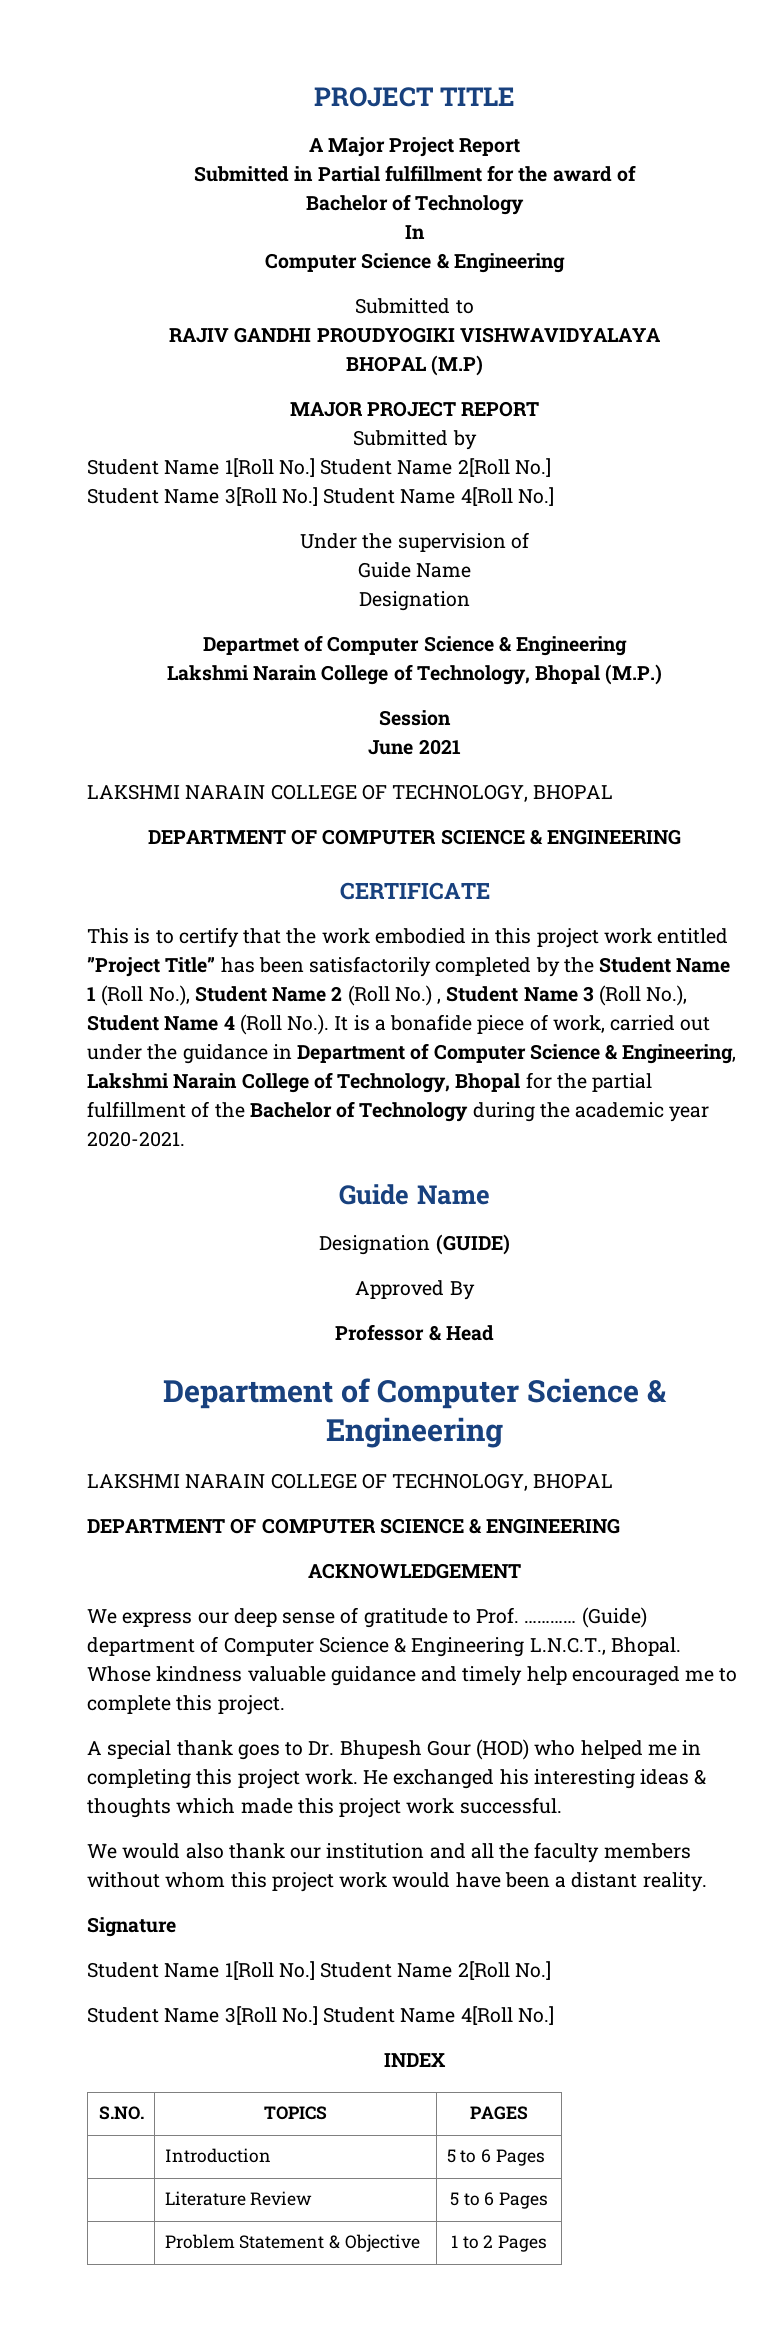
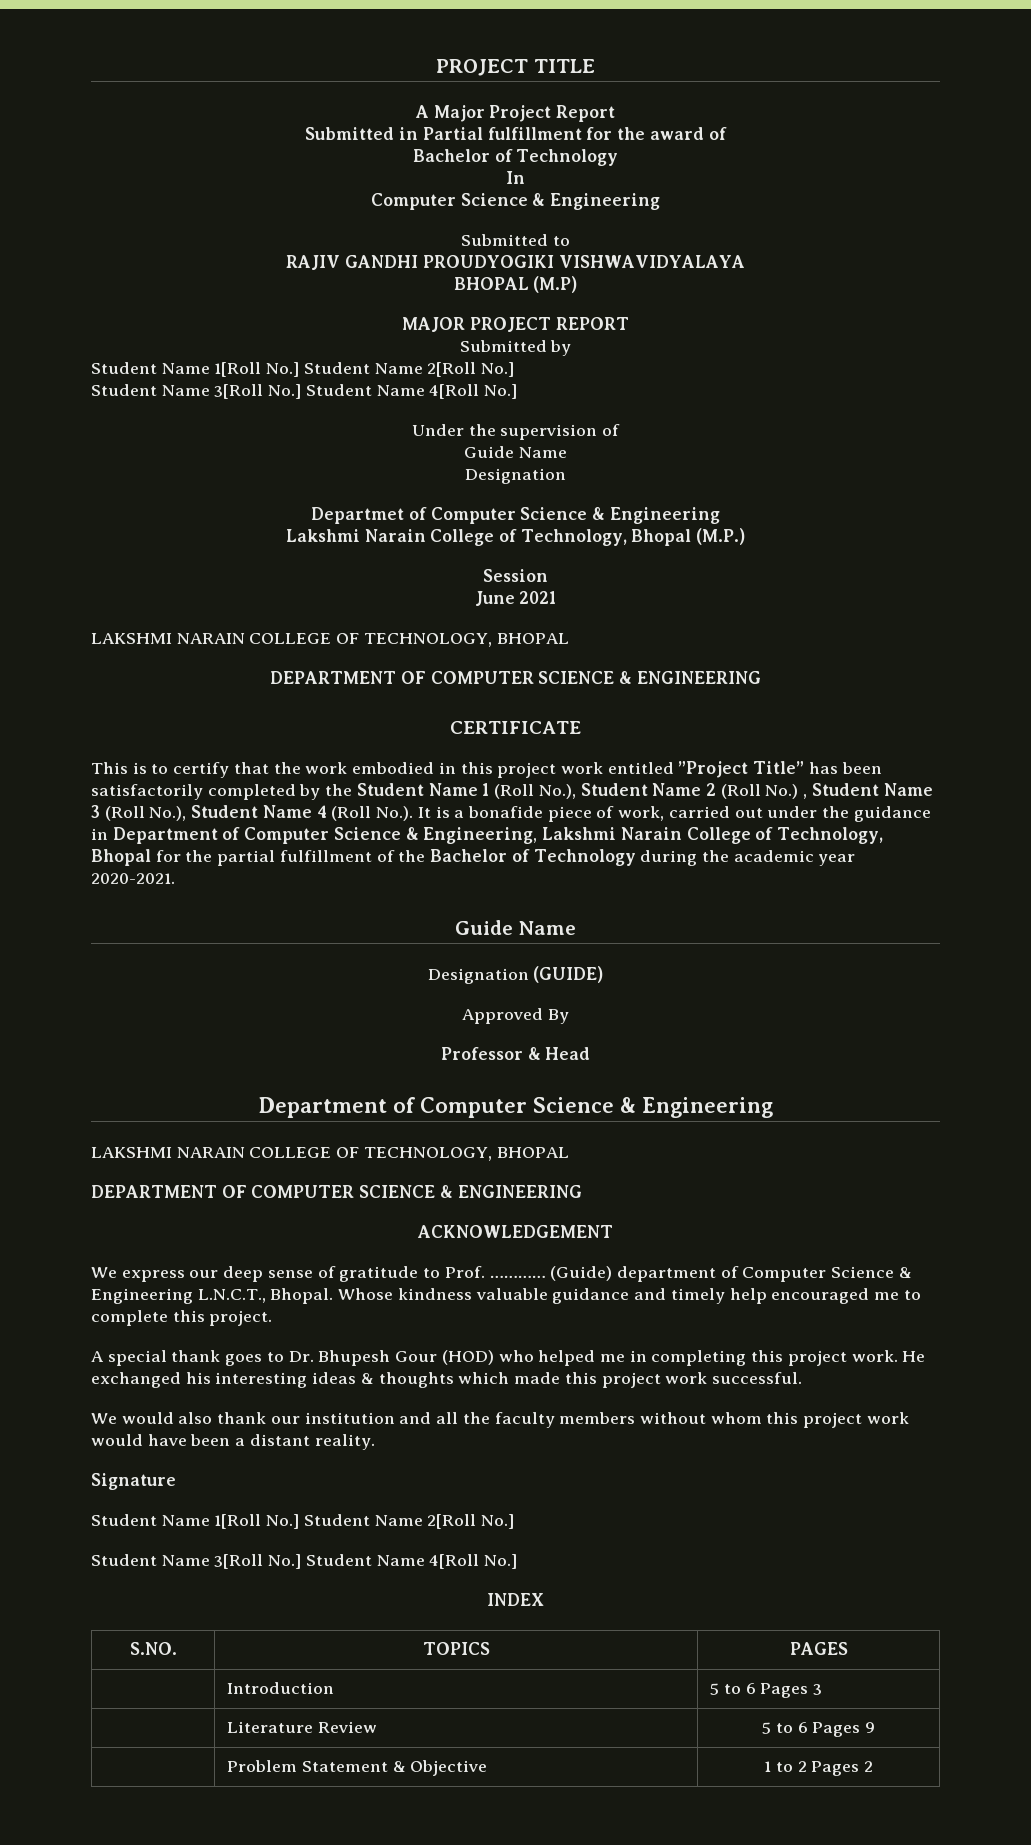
(545, 2157) none -> [813,1684,823,1695] 3
(549, 2200) none -> [864,1722,875,1733] 9
(548, 2243) none -> [863,1761,873,1772] 2

